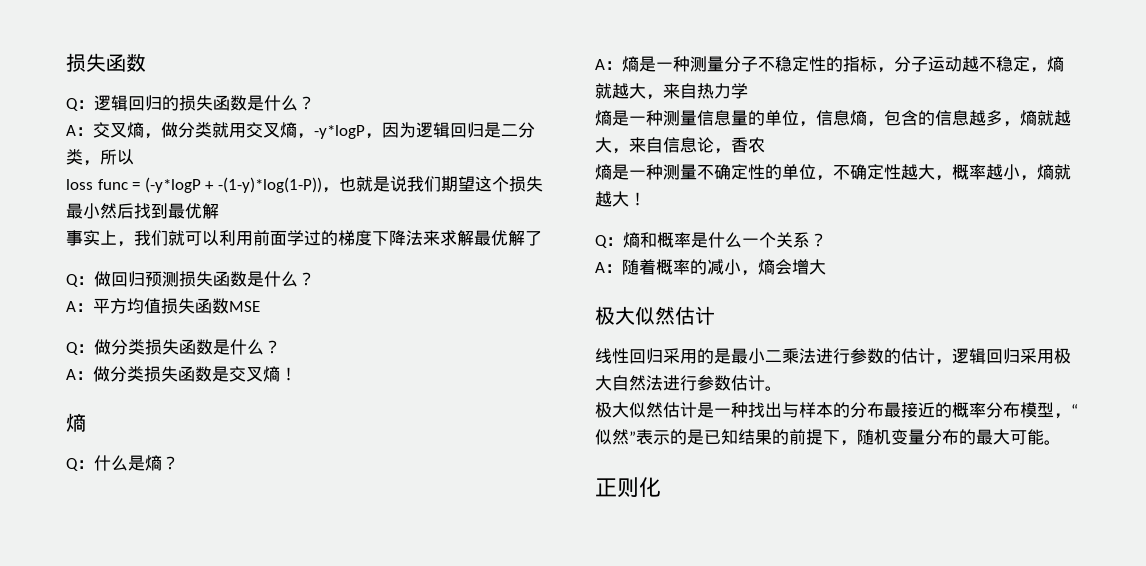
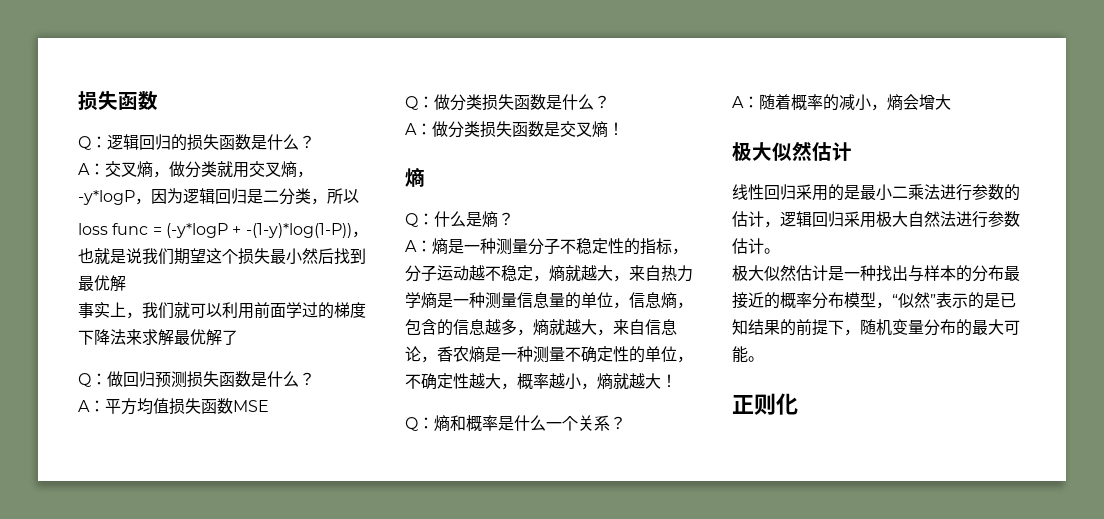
(748, 91) // -> (421, 300) none
(765, 145) // -> (469, 354) none

